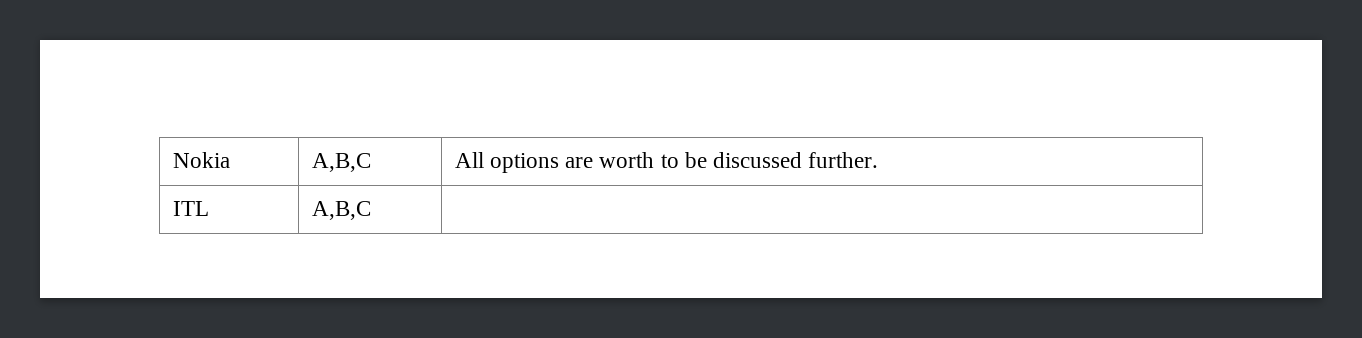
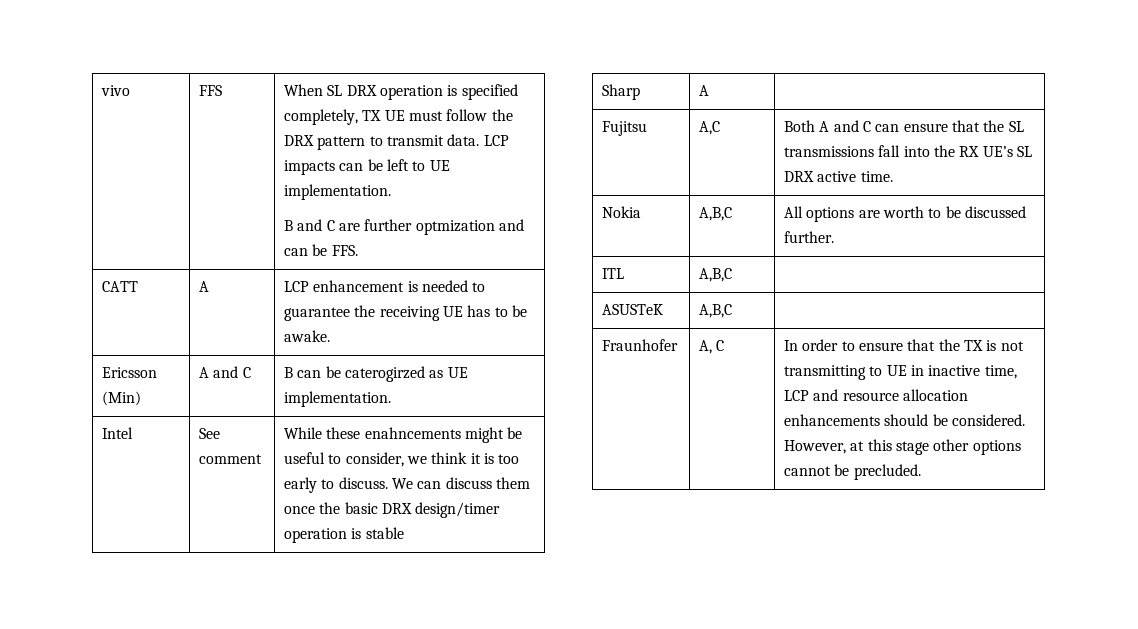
(172, 160) none -> [101,85,131,96] [199,85,223,96] [284,84,518,100] [284,109,513,125] [284,134,509,150] [284,159,450,175] [284,184,392,200] [284,219,524,235] [284,244,358,256] [102,281,139,292] [199,281,210,292] [284,280,486,292] [284,305,527,321] [284,330,331,342] [102,367,158,378] [102,391,142,406] [199,366,251,378] [284,366,468,382] [284,391,392,407] [102,427,134,439] [199,428,221,439] [199,454,263,464] [284,427,523,443] [284,452,520,467] [284,477,530,493] [284,502,501,518] [284,527,404,543] [602,84,641,100] [699,85,710,96] [602,121,648,136] [699,121,721,135] [784,120,1024,132] [784,145,1032,157] [784,171,893,182] vivo | FFS | When SL DRX operation is specified completely, TX UE must follow the DRX pattern to transmit data. LCP impacts can be left to UE implementation. // B and C are further optmization and can be FFS. // CATT | A | LCP enhancement is needed to guarantee the receiving UE has to be awake. // Ericsson (Min) | A and C | B can be caterogirzed as UE implementation. // Intel | See comment | While these enahncements might be useful to consider, we think it is too early to discuss. We can discuss them once the basic DRX design/timer operation is stable // Sharp | A | // Fujitsu | A,C | Both A and C can ensure that the SL transmissions fall into the RX UE’s SL DRX active time. //
(371, 210) none -> [602,304,664,315] [699,304,733,318] [602,339,679,351] [699,340,725,354] [784,339,1024,351] [784,365,1017,380] [784,389,968,401] [784,414,1025,426] [784,439,1021,455] [784,464,921,480] // ASUSTeK | A,B,C | // Fraunhofer | A, C | In order to ensure that the TX is not transmitting to UE in inactive time, LCP and resource allocation enhancements should be considered. However, at this stage other options cannot be precluded.

